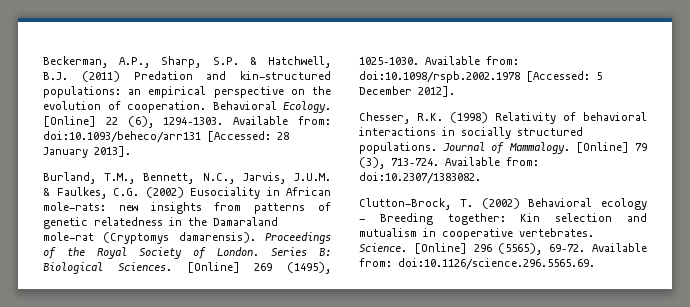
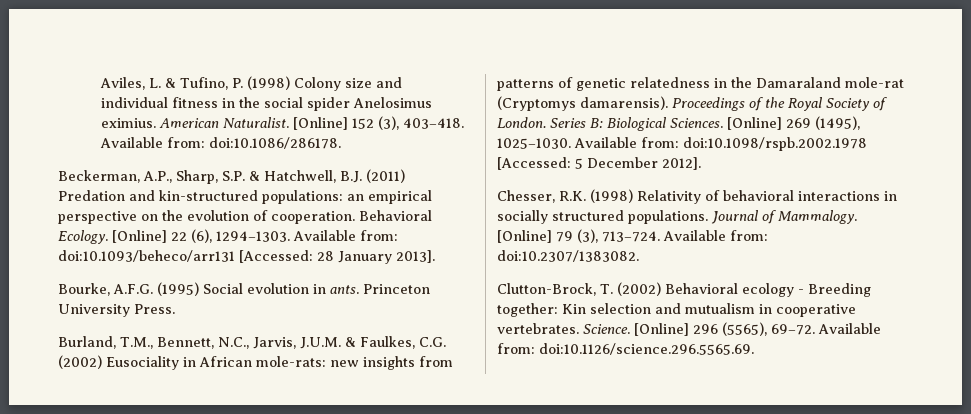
(43, 62) none -> [99,76,403,91] [100,97,432,111] [100,116,464,130] [99,137,341,149] Aviles, L. & Tufino, P. (1998) Colony size and individual fitness in the social spider Anelosimus eximius. American Naturalist. [Online] 152 (3), 403–418. Available from: doi:10.1086/286178. //
(131, 151) none -> [58,282,430,296] [58,304,175,317] // Bourke, A.F.G. (1995) Social evolution in ants. Princeton University Press.

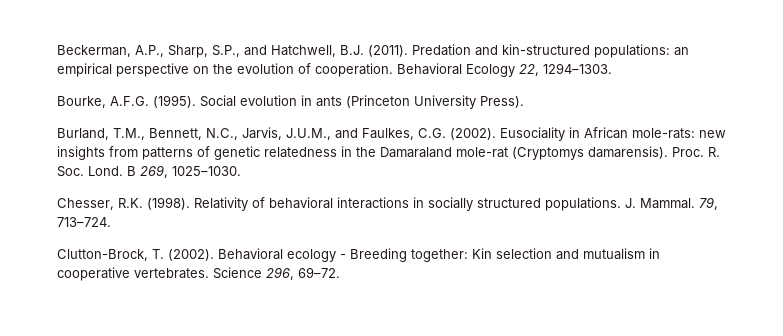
[99,76,403,91] [100,97,432,111] [100,116,464,130] [99,137,341,149] Aviles, L. & Tufino, P. (1998) Colony size and individual fitness in the social spider Anelosimus eximius. American Naturalist. [Online] 152 (3), 403–418. Available from: doi:10.1086/286178. // -> (57, 51) none
[221,171,260,181] S.P. & -> [212,45,267,57] S.P., and
[365,169,405,183] (2011) -> [368,45,408,57] (2011).
[58,229,398,244] [58,250,435,264] Ecology. [Online] 22 (6), 1294–1303. Available from: doi:10.1093/beheco/arr131 [Accessed: 28 January 2013]. -> [466,63,612,77] Ecology 22, 1294–1303.
[156,282,199,296] (1995) -> [153,95,196,108] (1995).
[329,284,430,294] [58,304,175,317] ants. Princeton University Press. -> [316,95,524,109] ants (Princeton University Press).
[300,337,356,349] J.U.M. & -> [286,128,358,140] J.U.M., and
[58,355,102,369] (2002) -> [450,128,496,140] (2002).
[672,97,887,111] [497,116,860,131] [497,137,867,151] [497,157,701,170] Proceedings of the Royal Society of London. Series B: Biological Sciences. [Online] 269 (1495), 1025–1030. Available from: doi:10.1098/rspb.2002.1978 [Accessed: 5 December 2012]. -> [672,147,720,157] [57,165,241,178] Proc. R. Soc. Lond. B 269, 1025–1030.
[590,189,633,203] (1998) -> [147,197,190,210] (1998).
[711,210,857,224] [497,229,768,243] [497,250,639,262] Journal of Mammalogy. [Online] 79 (3), 713–724. Available from: doi:10.2307/1383082. -> [625,197,718,210] [57,217,111,227] J. Mammal. 79, 713–724.
[617,282,661,296] (2002) -> [168,249,214,261] (2002).
[583,322,881,336] [497,343,754,355] Science. [Online] 296 (5565), 69–72. Available from: doi:10.1126/science.296.5565.69. -> [213,267,340,280] Science 296, 69–72.

